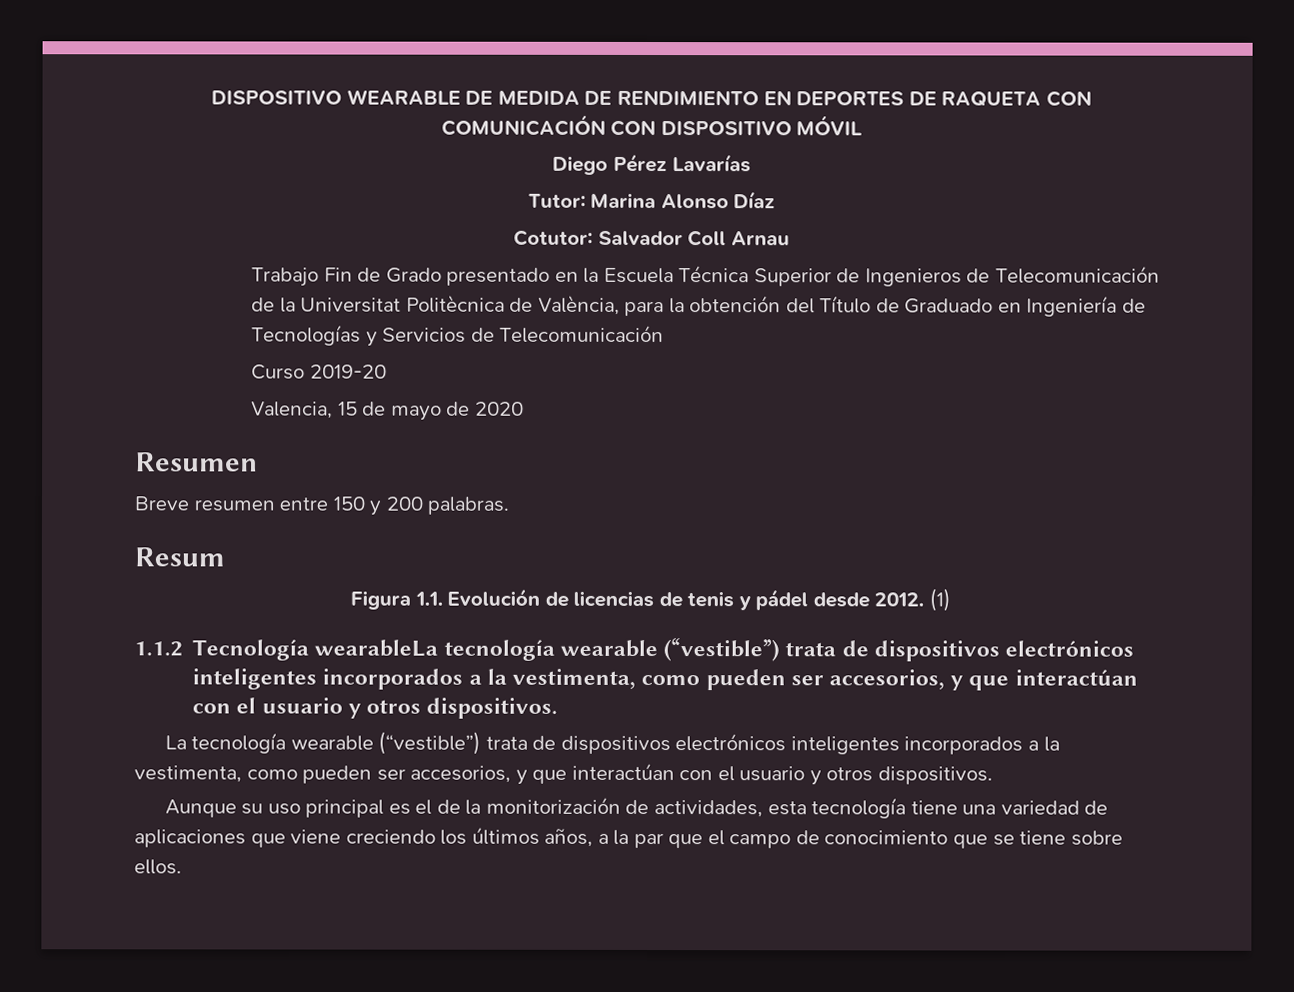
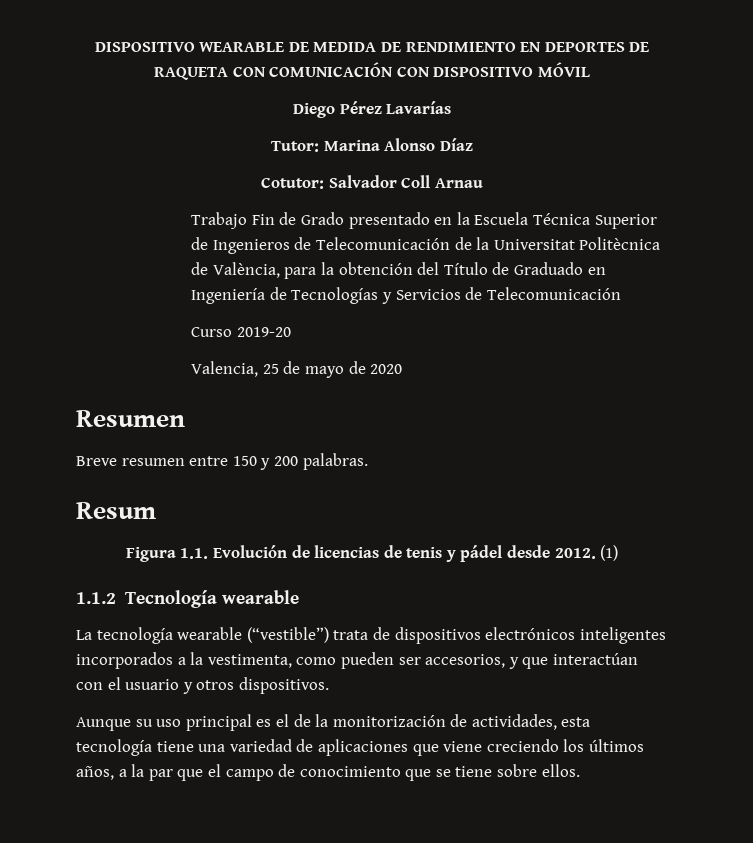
[337,401,358,416] 15 -> [262,364,279,374] 25
[314,638,1134,662] [192,668,1138,691] [192,697,559,719] wearableLa tecnología wearable (“vestible”) trata de dispositivos electrónicos inteligentes incorporados a la vestimenta, como pueden ser accesorios, y que interactúan con el usuario y otros dispositivos. -> [221,590,299,604] wearable

